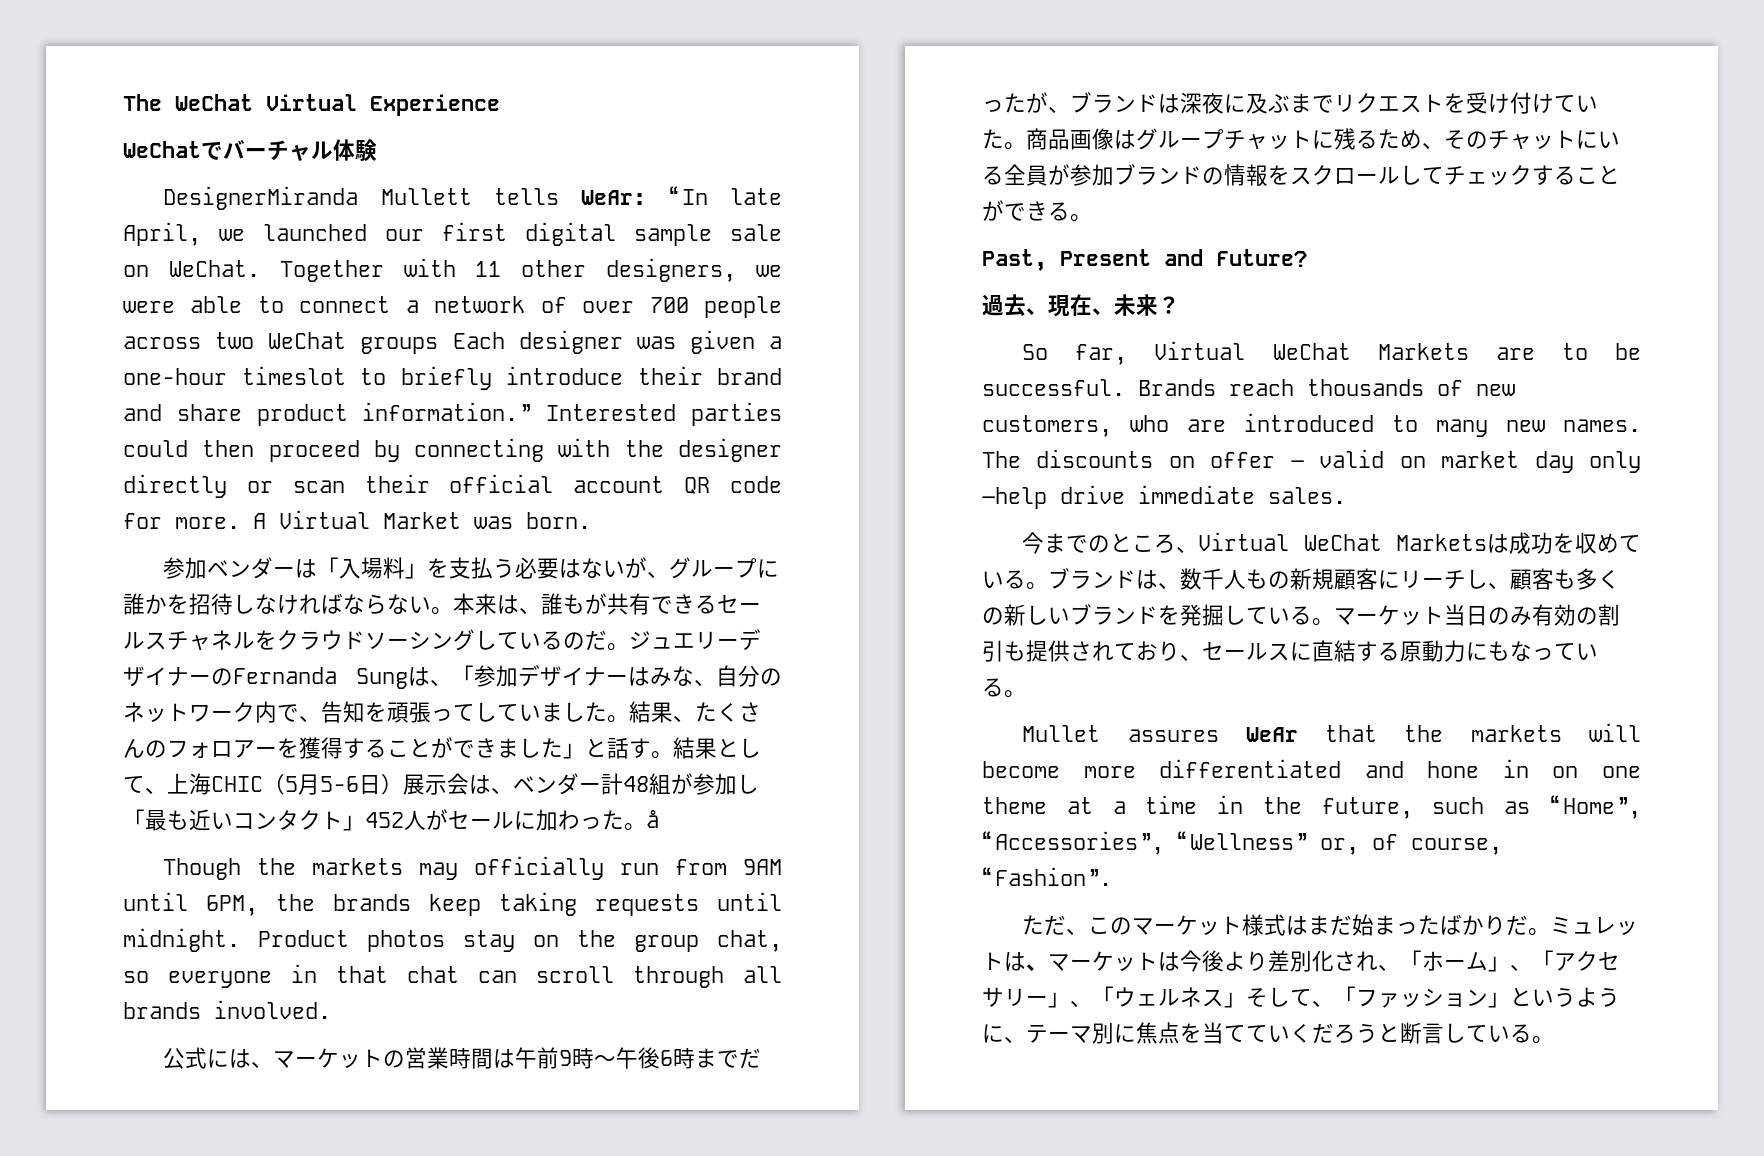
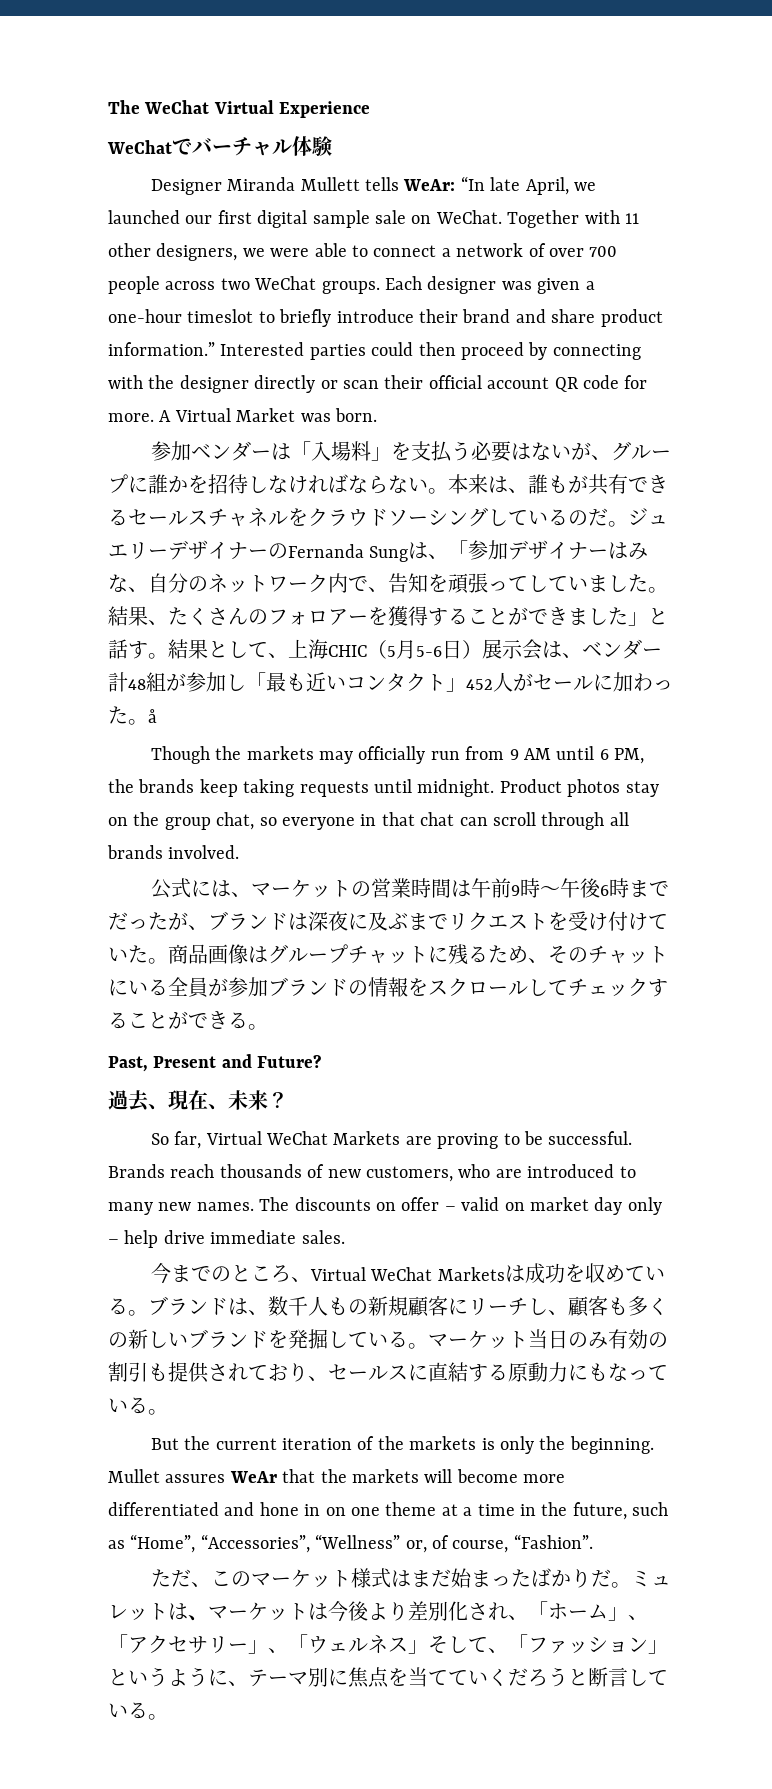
[163,186,359,210] DesignerMiranda -> [150,177,296,195] Designer Miranda
[360,337,439,354] groups -> [321,281,380,294] groups.
[743,859,782,875] [123,892,258,916] 9AM until 6PM, -> [509,746,645,764] 9 AM until 6 PM,
(1535, 353) none -> [437,1133,499,1149] proving
[982,487,1047,509] –help -> [108,1230,159,1248] – help
(1026, 694) none -> [150,1436,654,1454] But the current iteration of the markets is only the beginning.

